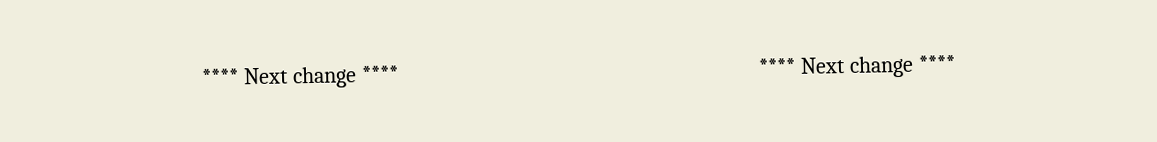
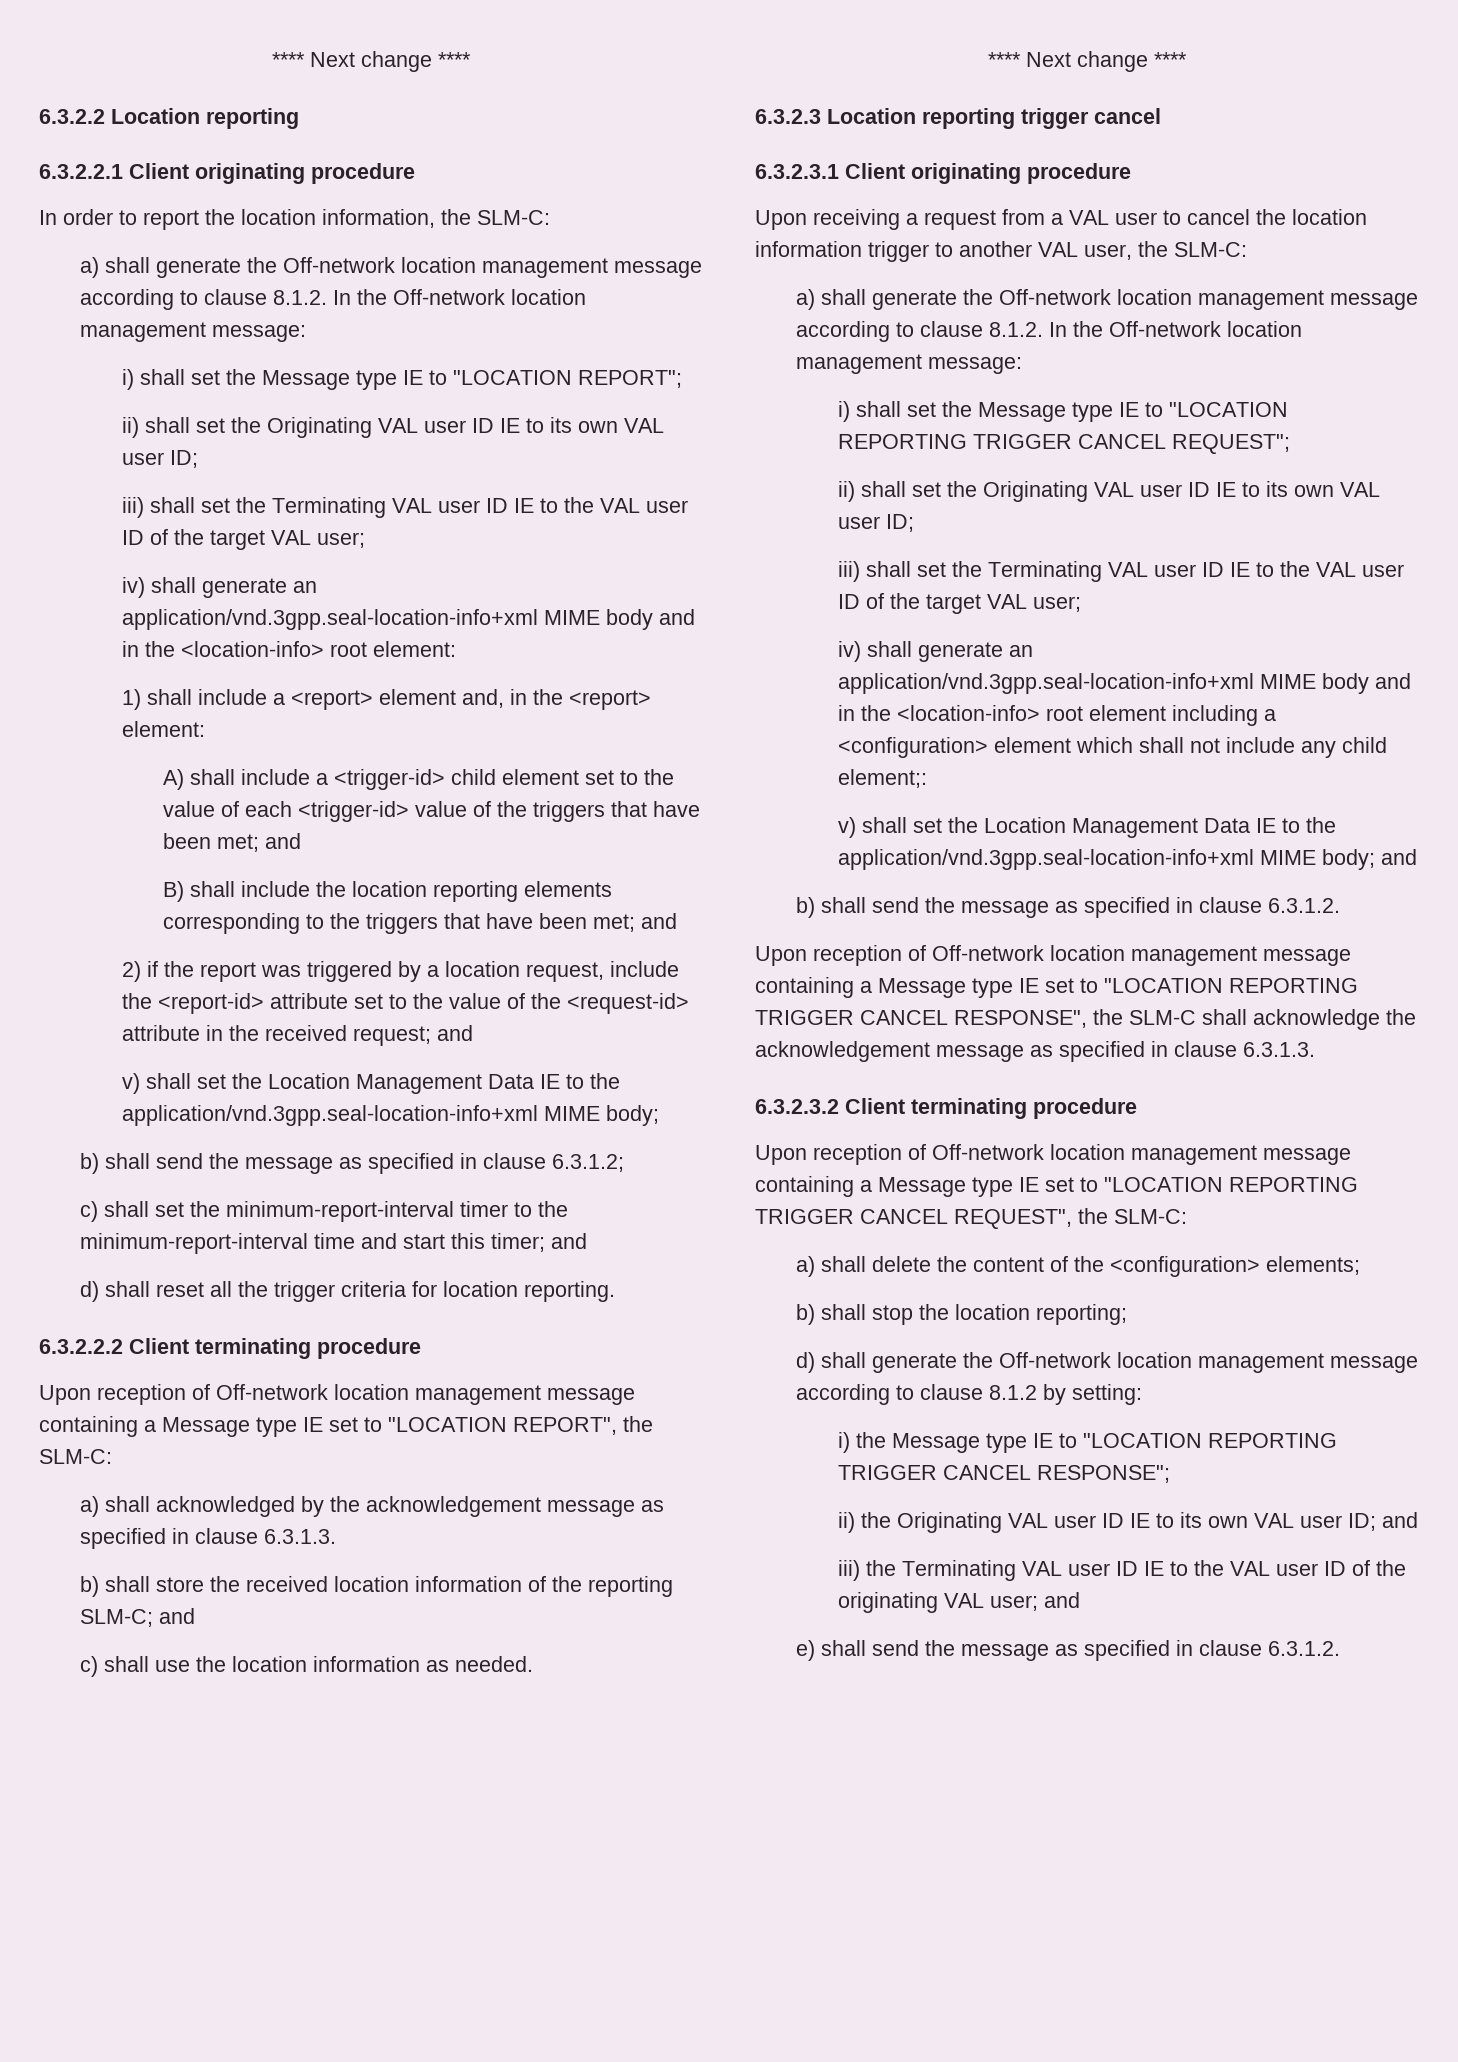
[201,65,399,89] [758,54,956,78] **** Next change **** // **** Next change **** -> [272,51,471,72] [39,108,299,129] [39,163,415,184] [39,209,550,230] [80,257,703,278] [80,289,587,310] [80,322,307,342] [121,369,682,390] [121,417,664,438] [121,450,198,468] [121,497,688,518] [121,529,365,550] [121,577,317,598] [121,609,695,630] [121,641,456,657] [121,689,651,710] [121,721,205,737] [162,769,674,790] [162,801,700,822] [162,833,301,852] [162,881,612,902] [162,913,677,934] [121,961,679,982] [121,993,689,1014] [121,1025,473,1046] [121,1073,620,1094] [121,1105,659,1126] [80,1153,625,1174] [80,1201,569,1222] [80,1233,588,1254] [80,1281,616,1302] [39,1338,421,1359] [39,1384,635,1405] [39,1416,653,1437] [39,1449,112,1464] [80,1496,665,1517] [80,1528,337,1549] [80,1576,674,1597] [80,1608,196,1627] [80,1656,534,1677] [988,51,1187,72] [755,108,1161,129] [755,163,1131,184] [755,209,1367,230] [755,241,1247,262] [796,289,1419,310] [796,321,1303,342] [796,354,1023,374] [837,401,1288,422] [837,434,1290,454] [837,481,1380,502] [837,514,914,532] [837,561,1404,582] [837,593,1081,614] [837,641,1033,662] [837,673,1411,694] [837,705,1276,726] [837,737,1387,758] [837,769,927,788] [837,817,1336,838] [837,849,1417,870] [796,897,1341,918] [755,945,1351,966] [755,977,1358,998] [755,1009,1416,1030] [755,1041,1315,1062] [755,1098,1137,1119] [755,1144,1351,1165] [755,1176,1358,1197] [755,1208,1187,1229] [796,1256,1361,1277] [796,1304,1128,1325] [796,1352,1419,1373] [796,1384,1143,1405] [837,1432,1337,1453] [837,1465,1170,1483] [837,1512,1418,1533] [837,1560,1406,1581] [837,1592,1080,1613] [796,1640,1341,1661] **** Next change **** // 6.3.2.2 Location reporting // 6.3.2.2.1 Client originating procedure // In order to report the location information, the SLM-C: // a) shall generate the Off-network location management message according to clause 8.1.2. In the Off-network location management message: // i) shall set the Message type IE to "LOCATION REPORT"; // ii) shall set the Originating VAL user ID IE to its own VAL user ID; // iii) shall set the Terminating VAL user ID IE to the VAL user ID of the target VAL user; // iv) shall generate an application/vnd.3gpp.seal-location-info+xml MIME body and in the <location-info> root element: // 1) shall include a <report> element and, in the <report> element: // A) shall include a <trigger-id> child element set to the value of each <trigger-id> value of the triggers that have been met; and // B) shall include the location reporting elements corresponding to the triggers that have been met; and // 2) if the report was triggered by a location request, include the <report-id> attribute set to the value of the <request-id> attribute in the received request; and // v) shall set the Location Management Data IE to the application/vnd.3gpp.seal-location-info+xml MIME body; // b) shall send the message as specified in clause 6.3.1.2; // c) shall set the minimum-report-interval timer to the minimum-report-interval time and start this timer; and // d) shall reset all the trigger criteria for location reporting. // 6.3.2.2.2 Client terminating procedure // Upon reception of Off-network location management message containing a Message type IE set to "LOCATION REPORT", the SLM-C: // a) shall acknowledged by the acknowledgement message as specified in clause 6.3.1.3. // b) shall store the received location information of the reporting SLM-C; and // c) shall use the location information as needed. // **** Next change **** // 6.3.2.3 Location reporting trigger cancel // 6.3.2.3.1 Client originating procedure // Upon receiving a request from a VAL user to cancel the location information trigger to another VAL user, the SLM-C: // a) shall generate the Off-network location management message according to clause 8.1.2. In the Off-network location management message: // i) shall set the Message type IE to "LOCATION REPORTING TRIGGER CANCEL REQUEST"; // ii) shall set the Originating VAL user ID IE to its own VAL user ID; // iii) shall set the Terminating VAL user ID IE to the VAL user ID of the target VAL user; // iv) shall generate an application/vnd.3gpp.seal-location-info+xml MIME body and in the <location-info> root element including a <configuration> element which shall not include any child element;: // v) shall set the Location Management Data IE to the application/vnd.3gpp.seal-location-info+xml MIME body; and // b) shall send the message as specified in clause 6.3.1.2. // Upon reception of Off-network location management message containing a Message type IE set to "LOCATION REPORTING TRIGGER CANCEL RESPONSE", the SLM-C shall acknowledge the acknowledgement message as specified in clause 6.3.1.3. // 6.3.2.3.2 Client terminating procedure // Upon reception of Off-network location management message containing a Message type IE set to "LOCATION REPORTING TRIGGER CANCEL REQUEST", the SLM-C: // a) shall delete the content of the <configuration> elements; // b) shall stop the location reporting; // d) shall generate the Off-network location management message according to clause 8.1.2 by setting: // i) the Message type IE to "LOCATION REPORTING TRIGGER CANCEL RESPONSE"; // ii) the Originating VAL user ID IE to its own VAL user ID; and // iii) the Terminating VAL user ID IE to the VAL user ID of the originating VAL user; and // e) shall send the message as specified in clause 6.3.1.2.

